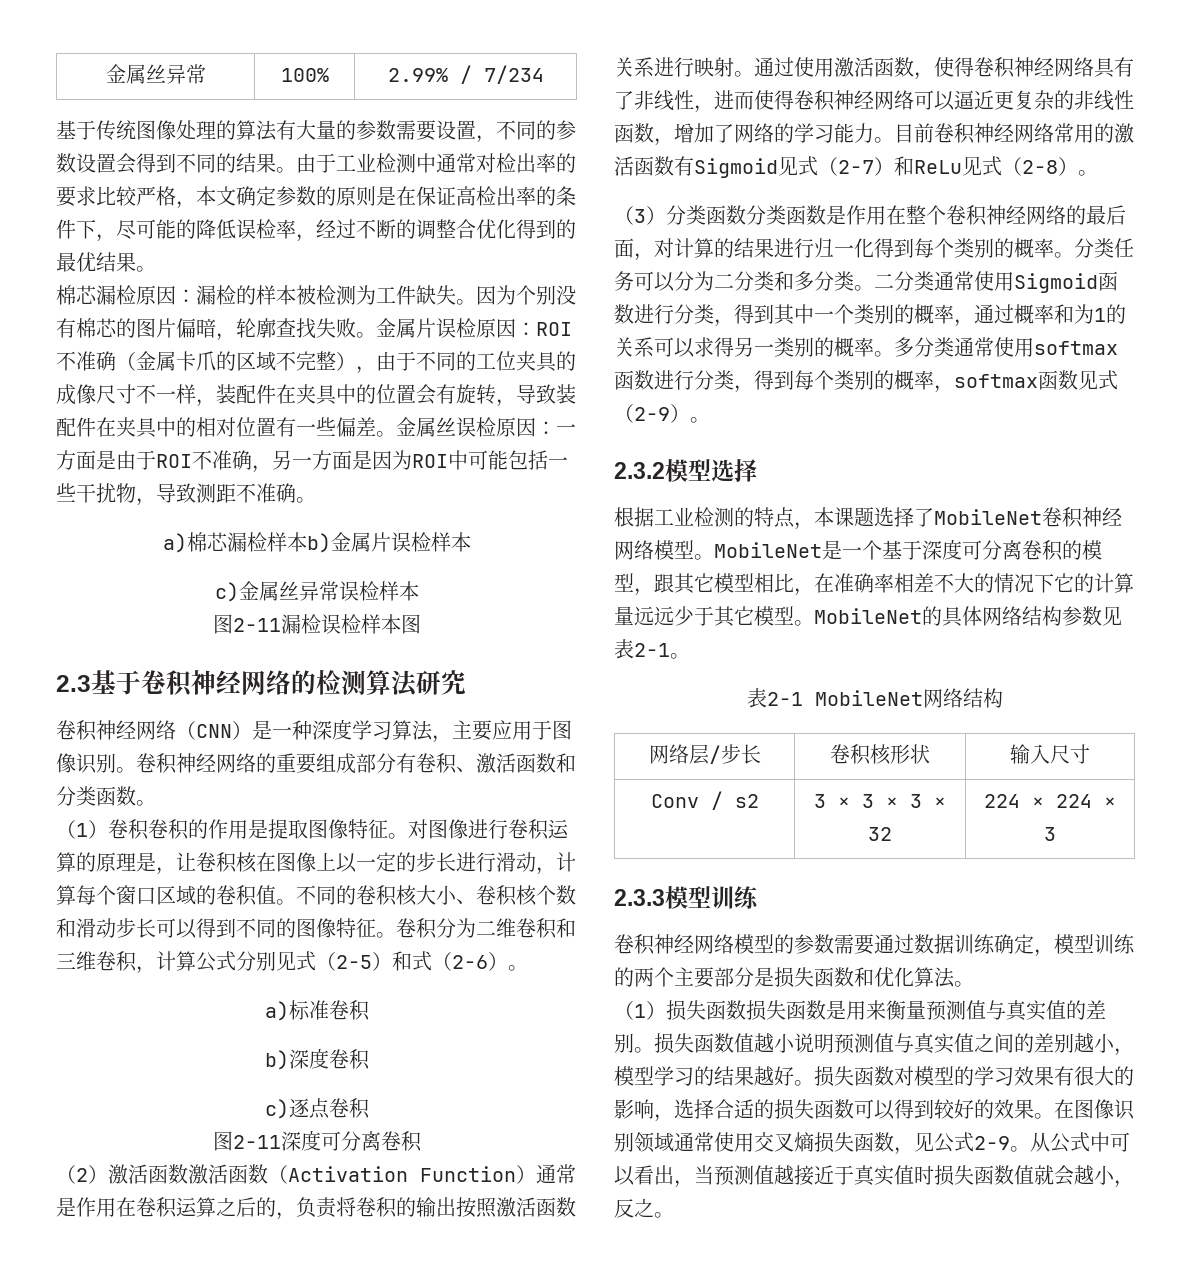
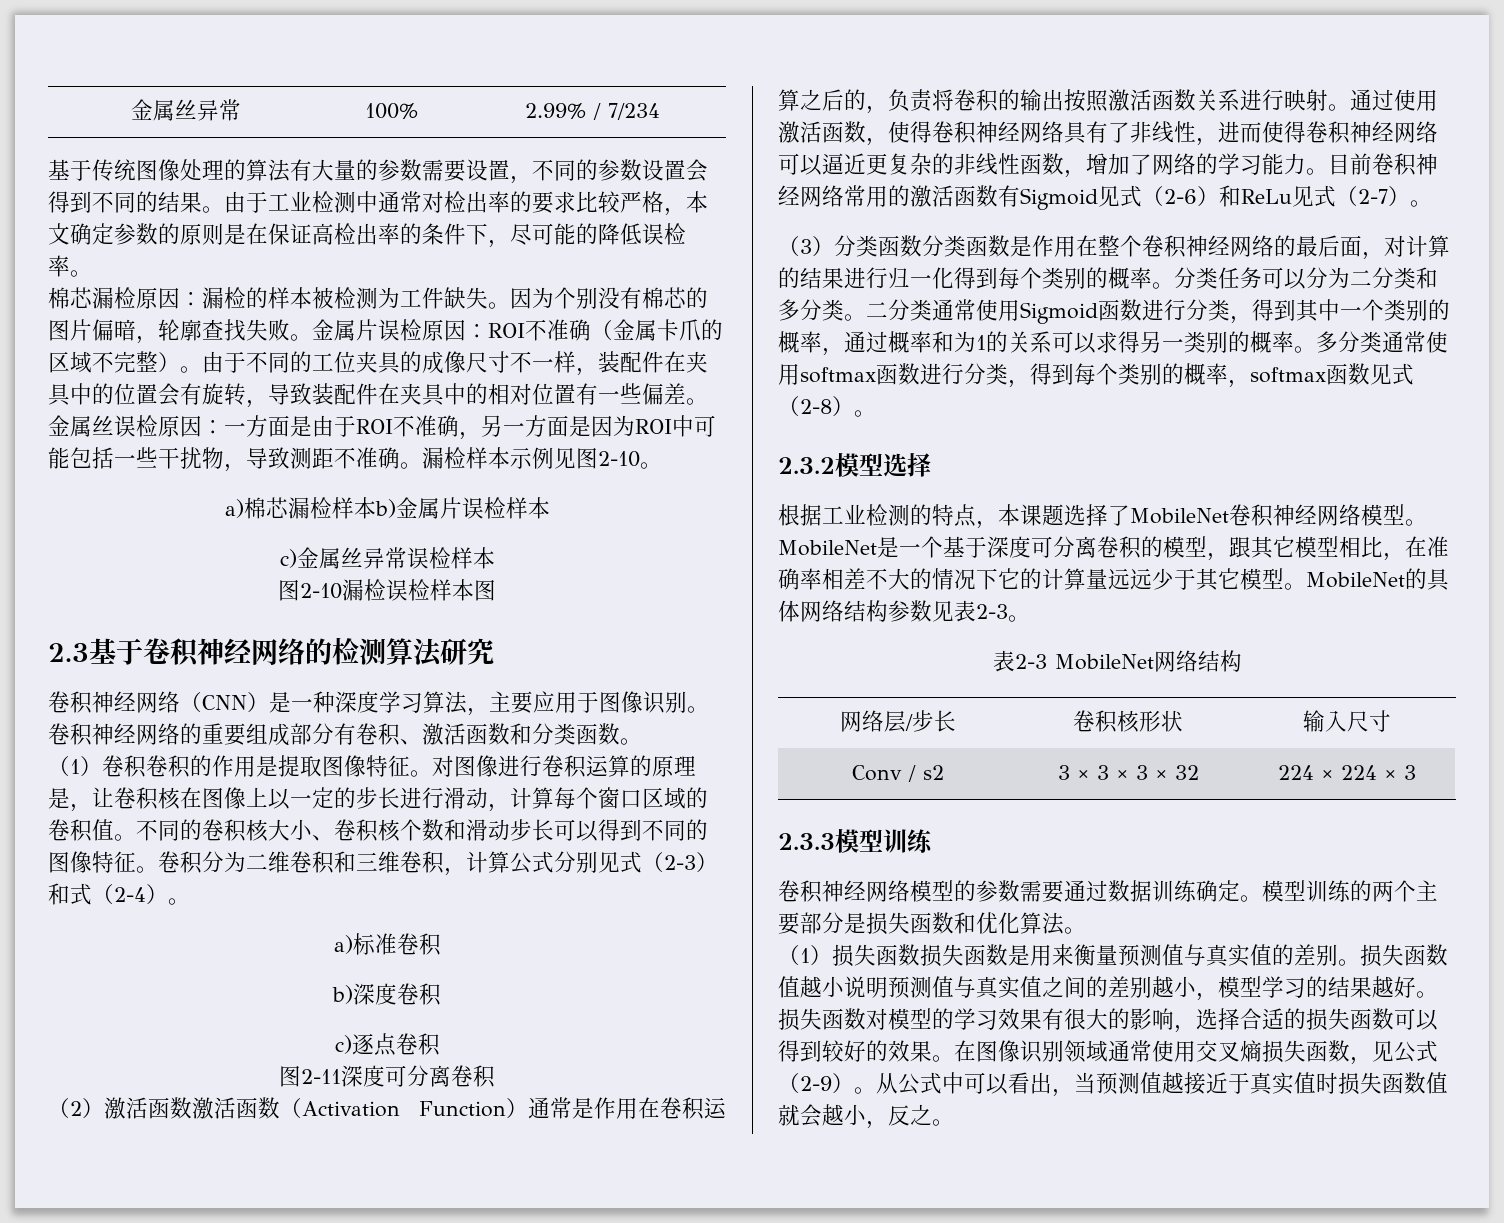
[296,219,576,242] [56,252,136,272] ，经过不断的调整合优化得到的最优结果 -> (70, 266) none
[356,366,376,374] ， -> [180,366,202,373] 。
(316, 500) none -> [422,447,662,469] 漏检样本示例见图2-10。
[232,618,281,632] 2-11 -> [300,583,342,599] 2-10
[336,955,372,969] 2-5 -> [664,855,696,870] 2-3
[452,955,488,969] 2-6 -> [114,887,146,902] 2-4
[838,160,874,174] 2-7 -> [1164,189,1197,204] 2-6
[1022,160,1058,174] 2-8 -> [1358,189,1388,204] 2-7
[634,407,670,421] 2-9 -> [800,399,832,414] 2-8
[634,643,670,657] 2-1 -> [976,604,1008,619] 2-3
[766,692,803,706] 2-1 -> [1014,654,1047,669] 2-3
[1034,949,1054,957] ， -> [1240,895,1262,902] 。
[974,1136,1010,1150] 2-9 -> [778,1073,854,1094] （2-9）

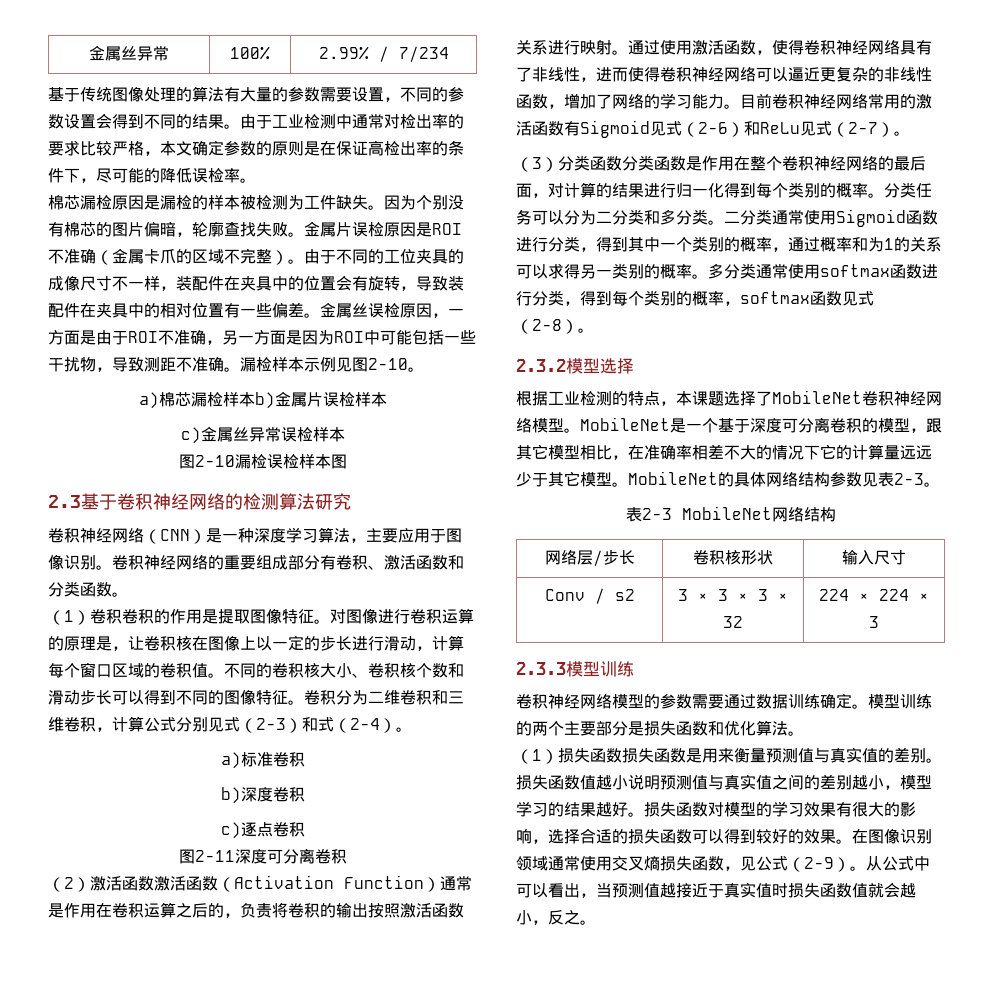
[180,292,202,306] ： -> [144,195,160,210] 是
[466,324,488,338] ： -> [416,222,432,237] 是
[202,420,224,434] ： -> [432,313,448,318] ，

